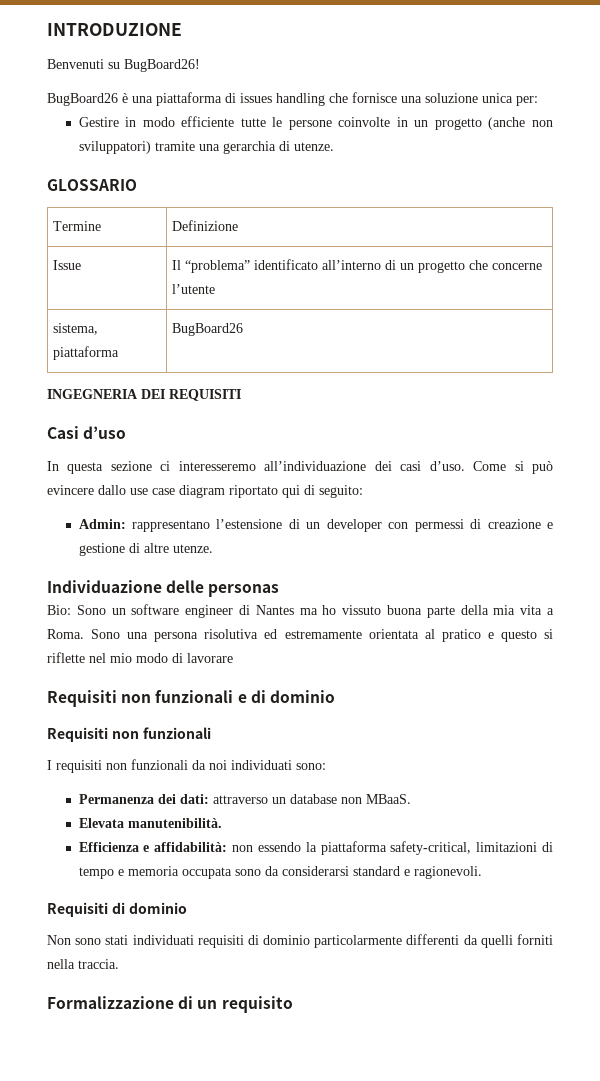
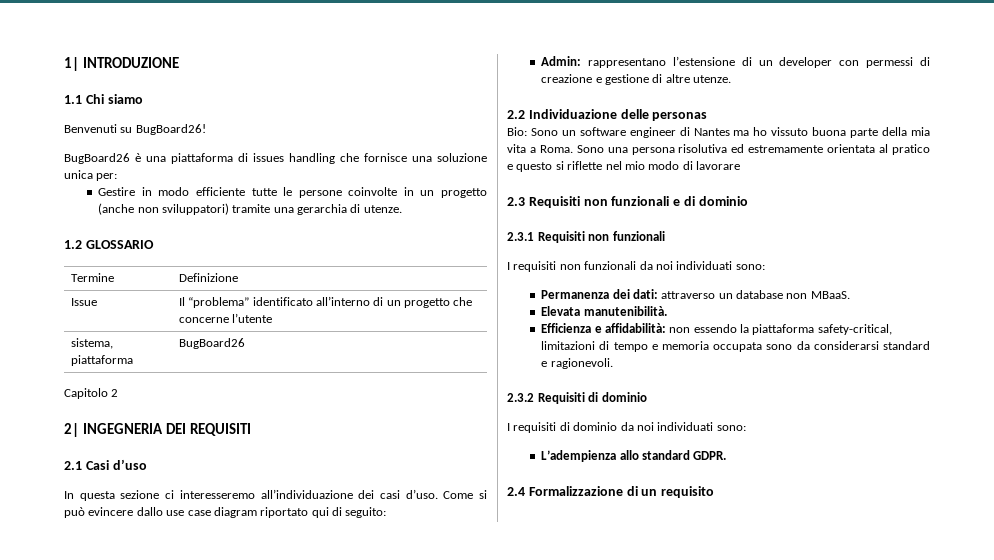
(47, 29) none -> [64,57,79,71] 1|
(182, 29) none -> [64,94,143,104] // 1.1 Chi siamo
(334, 146) none -> [64,240,82,249] 1.2
(243, 329) none -> [64,388,119,399] [64,423,79,437] Capitolo 2 // 2|
(241, 395) none -> [64,461,82,470] 2.1
(213, 548) none -> [507,110,525,119] 2.2
(233, 658) none -> [507,197,525,206] 2.3
(335, 696) none -> [507,232,534,241] 2.3.1
(482, 872) none -> [507,393,534,402] 2.3.2
[47,934,553,948] [47,959,119,969] Non sono stati individuati requisiti di dominio particolarmente differenti da quelli forniti nella traccia. // -> [507,422,746,433] [541,450,727,462] [507,487,525,496] I requisiti di dominio da noi individuati sono: // L’adempienza allo standard GDPR. // 2.4

